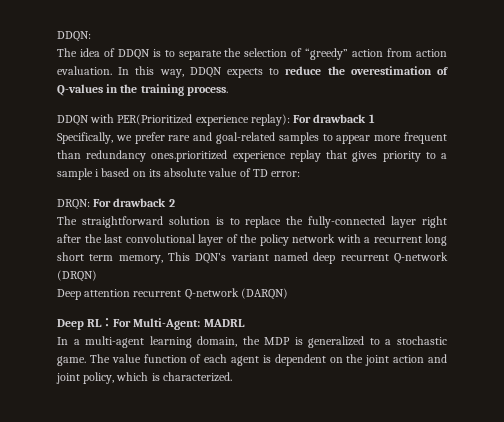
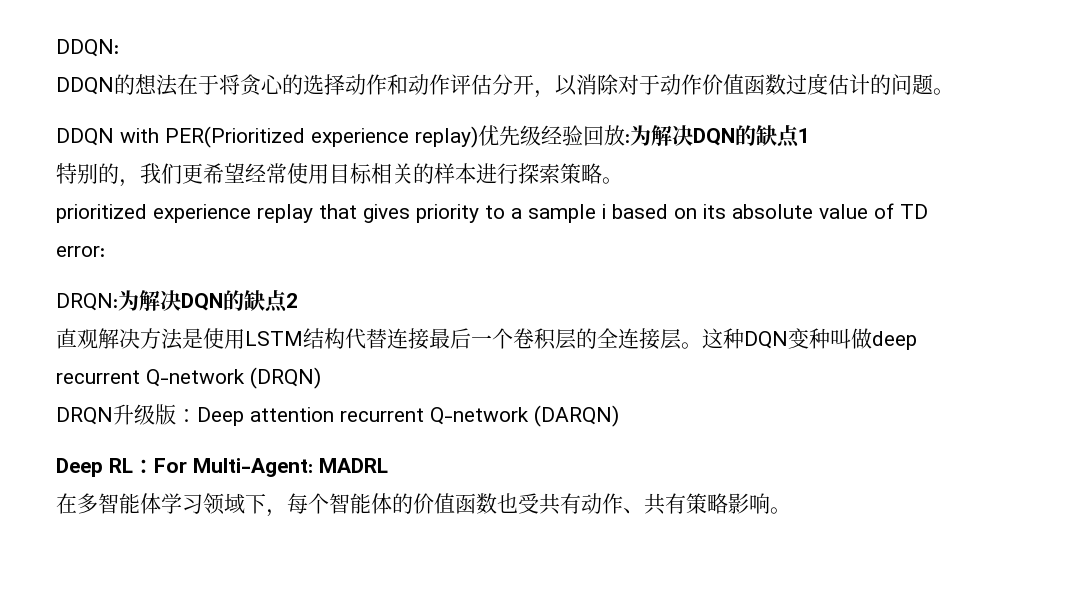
[57,48,447,60] [57,66,448,78] [57,84,228,96] [57,114,375,126] [57,132,447,144] [57,150,228,162] The idea of DDQN is to separate the selection of “greedy” action from action evaluation. In this way, DDQN expects to reduce the overestimation of Q-values in the training process. // DDQN with PER(Prioritized experience replay): For drawback 1 // Specifically, we prefer rare and goal-related samples to appear more frequent than redundancy ones.prioritized -> [56,73,954,98] [56,125,810,148] [56,163,623,187] [56,204,147,223] DDQN的想法在于将贪心的选择动作和动作评估分开，以消除对于动作价值函数过度估计的问题。 // DDQN with PER(Prioritized experience replay)优先级经验回放:为解决DQN的缺点1 // 特别的，我们更希望经常使用目标相关的样本进行探索策略。 // prioritized
[93,198,175,207] [57,216,447,228] [57,234,447,246] [57,252,308,264] For drawback 2 // The straightforward solution is to replace the fully-connected layer right after the last convolutional layer of the policy network with a recurrent long short term memory, This DQN’s variant named -> [118,290,298,313] [56,328,872,350] 为解决DQN的缺点2 // 直观解决方法是使用LSTM结构代替连接最后一个卷积层的全连接层。这种DQN变种叫做
(97, 276) none -> [56,404,197,425] DRQN升级版：
[57,336,448,348] [57,354,448,366] [56,372,232,384] In a multi-agent learning domain, the MDP is generalized to a stochastic game. The value function of each agent is dependent on the joint action and joint policy, which is characterized. -> [56,493,791,517] 在多智能体学习领域下，每个智能体的价值函数也受共有动作、共有策略影响。

